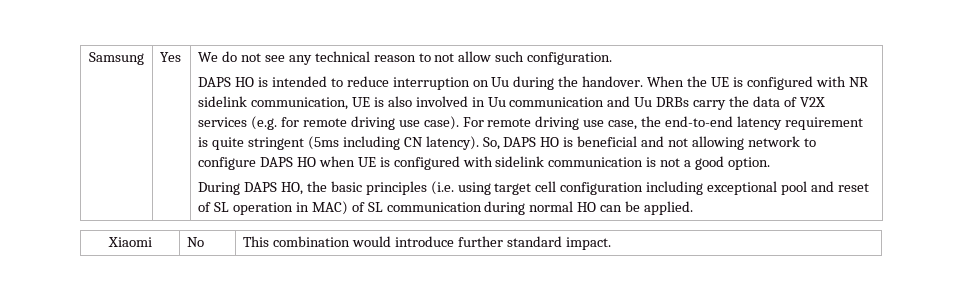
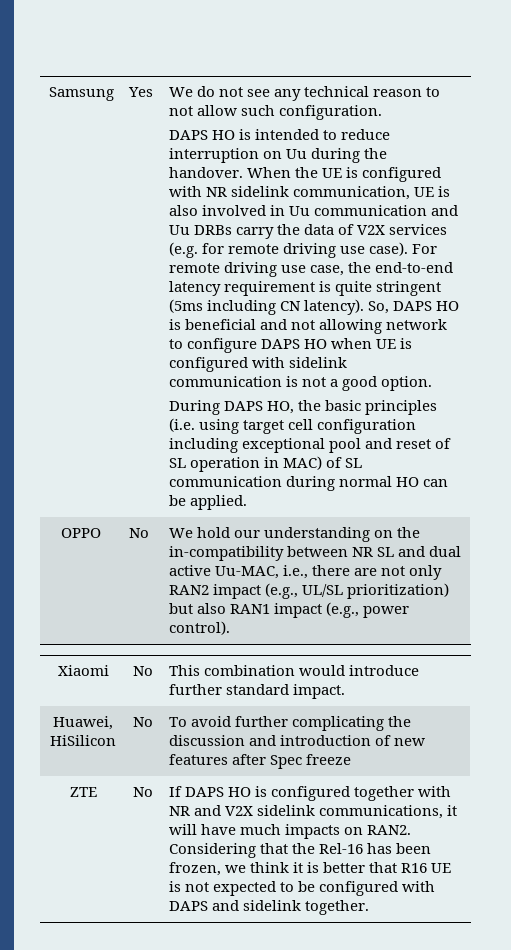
(694, 208) none -> [61,528,101,538] [128,528,149,538] [168,527,420,542] [168,546,461,561] [168,565,442,580] [168,583,449,599] [168,602,409,618] [168,621,230,635] // OPPO | No | We hold our understanding on the in-compatibility between NR SL and dual active Uu-MAC, i.e., there are not only RAN2 impact (e.g., UL/SL prioritization) but also RAN1 impact (e.g., power control).
(611, 243) none -> [53,716,113,730] [50,735,116,746] [132,717,153,727] [168,716,411,731] [168,735,425,746] [168,754,351,769] [69,787,97,797] [132,787,153,797] [168,786,451,801] [168,805,457,819] [168,824,411,839] [168,843,431,858] [168,862,451,876] [168,881,435,896] [168,900,369,915] // Huawei, HiSilicon | No | To avoid further complicating the discussion and introduction of new features after Spec freeze // ZTE | No | If DAPS HO is configured together with NR and V2X sidelink communications, it will have much impacts on RAN2. Considering that the Rel-16 has been frozen, we think it is better that R16 UE is not expected to be configured with DAPS and sidelink together.

